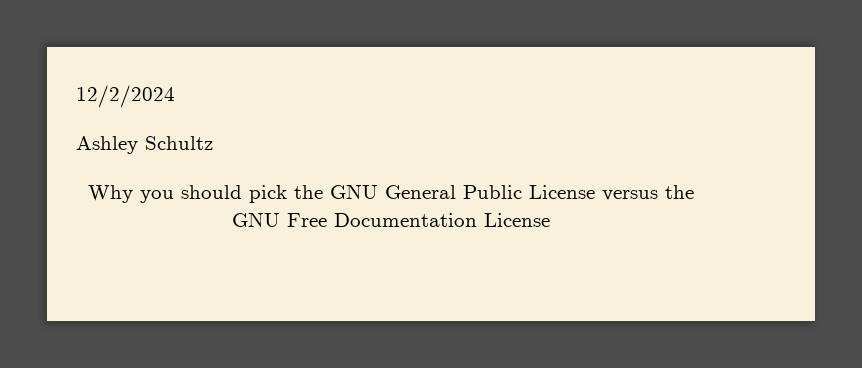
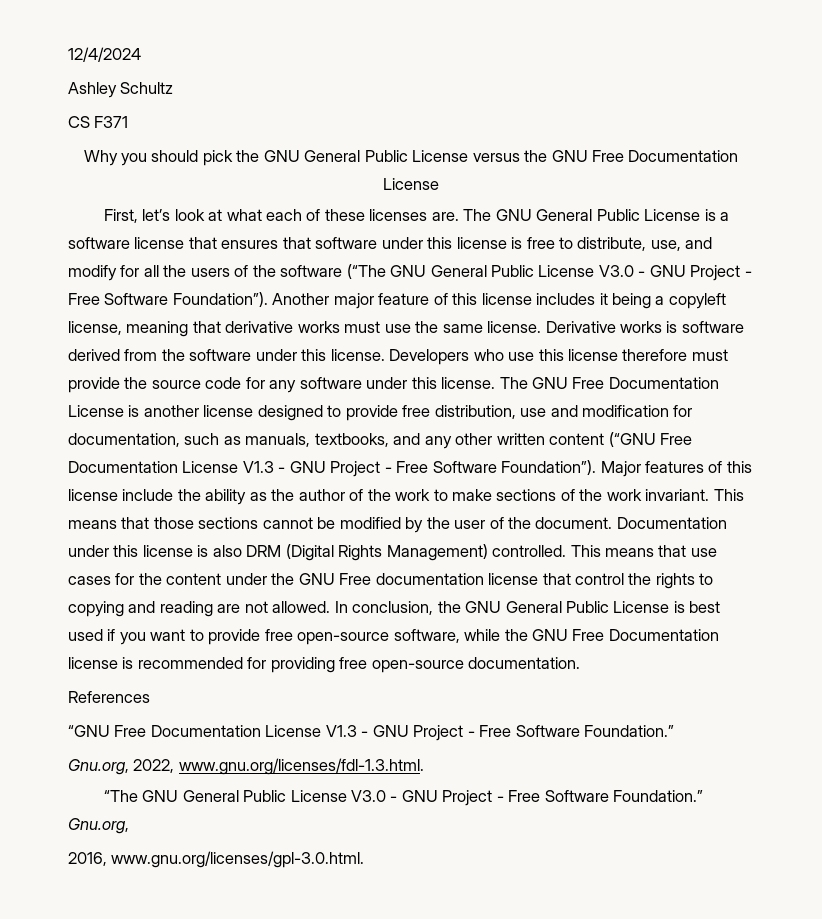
[76,85,175,108] 12/2/2024 -> [68,47,141,62] 12/4/2024
(213, 143) none -> [68,116,129,128] // CS F371
(550, 220) none -> [103,209,729,223] [68,237,713,251] [68,264,752,281] [68,292,726,309] [68,321,744,337] [68,349,728,365] [68,377,719,393] [68,405,693,421] [68,432,693,449] [68,460,752,477] [68,489,744,505] [68,517,727,533] [68,544,717,561] [68,573,714,589] [68,601,721,617] [68,629,719,645] [68,657,581,673] [68,691,150,703] [68,725,675,741] [68,758,424,775] [103,790,704,806] [68,818,129,834] [68,851,365,868] // First, let’s look at what each of these licenses are. The GNU General Public License is a software license that ensures that software under this license is free to distribute, use, and modify for all the users of the software (“The GNU General Public License V3.0 - GNU Project - Free Software Foundation”). Another major feature of this license includes it being a copyleft license, meaning that derivative works must use the same license. Derivative works is software derived from the software under this license. Developers who use this license therefore must provide the source code for any software under this license. The GNU Free Documentation License is another license designed to provide free distribution, use and modification for documentation, such as manuals, textbooks, and any other written content (“GNU Free Documentation License V1.3 - GNU Project - Free Software Foundation”). Major features of this license include the ability as the author of the work to make sections of the work invariant. This means that those sections cannot be modified by the user of the document. Documentation under this license is also DRM (Digital Rights Management) controlled. This means that use cases for the content under the GNU Free documentation license that control the rights to copying and reading are not allowed. In conclusion, the GNU General Public License is best used if you want to provide free open-source software, while the GNU Free Documentation license is recommended for providing free open-source documentation. // References // “GNU Free Documentation License V1.3 - GNU Project - Free Software Foundation.” // Gnu.org, 2022, www.gnu.org/licenses/fdl-1.3.html. // “The GNU General Public License V3.0 - GNU Project - Free Software Foundation.” Gnu.org, // 2016, www.gnu.org/licenses/gpl-3.0.html.

